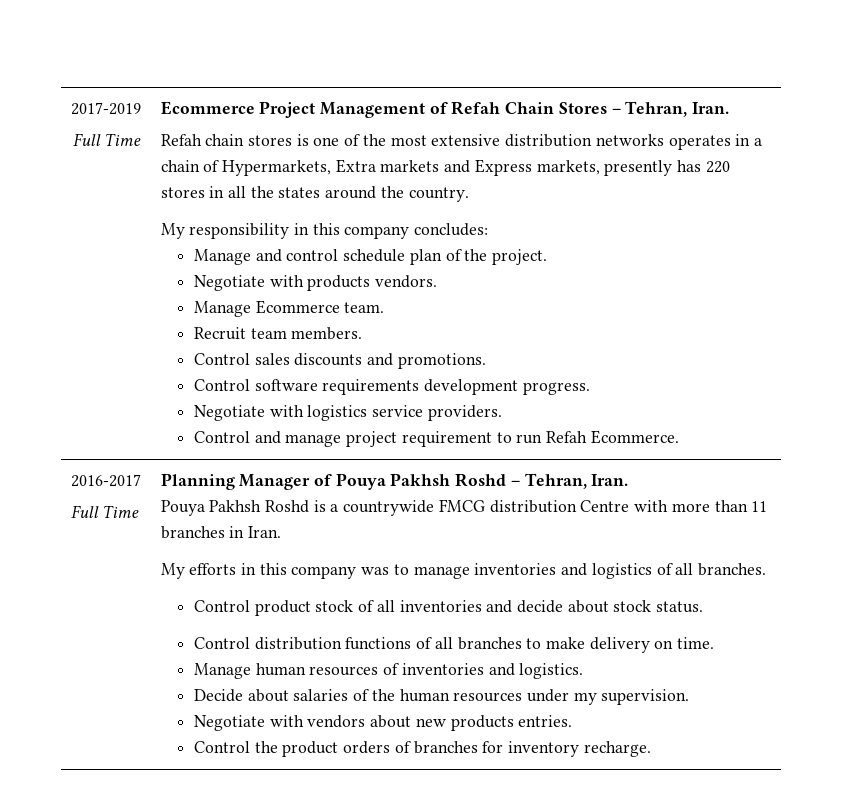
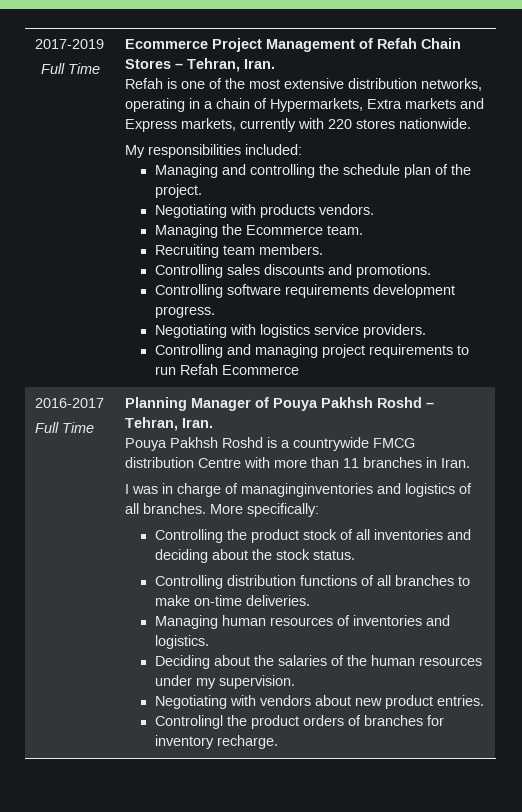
[205,134,293,146] chain stores -> (164, 83) none
[595,134,731,150] networks operates -> [421,78,483,91] [125,98,186,112] networks, operating
[604,160,730,176] [160,186,469,202] [160,223,489,239] [193,249,339,265] presently has 220 stores in all the states around the country. // My responsibility in this company concludes: // Manage and control -> [240,118,472,132] [125,144,303,158] [154,164,339,178] currently with 220 stores nationwide. // My responsibilities included: // Managing and controlling the
[193,275,265,291] Negotiate -> [154,204,227,218] Negotiating
[193,301,251,317] Manage -> [154,224,242,238] Managing the
[193,327,246,340] Recruit -> [154,244,219,258] Recruiting
[193,353,250,365] Control -> [154,264,223,278] Controlling
[193,379,250,391] Control -> [154,284,223,298] Controlling
[193,405,265,421] Negotiate -> [154,324,227,338] Negotiating
[193,431,492,447] Control and manage project requirement -> [154,344,453,358] Controlling and managing project requirements
[590,430,679,444] Ecommerce. -> [221,365,299,375] Ecommerce
[160,563,557,579] My efforts in this company was to manage inventories -> [125,483,374,497] I was in charge of managinginventories
[193,600,250,612] // Control -> [210,503,320,517] [154,529,247,543] More specifically: // Controlling the
[516,600,609,613] decide about -> [154,549,272,563] deciding about the
[193,637,250,649] Control -> [154,575,223,589] Controlling
[589,637,715,653] [193,663,251,679] delivery on time. // Manage -> [193,595,310,606] [154,615,218,629] on-time deliveries. // Managing
[193,689,289,702] Decide about -> [154,655,274,669] Deciding about the
[193,715,265,731] Negotiate -> [154,695,227,709] Negotiating
[450,715,514,731] products -> [384,695,433,709] product
[193,741,250,753] Control -> [154,715,223,729] Controlingl

